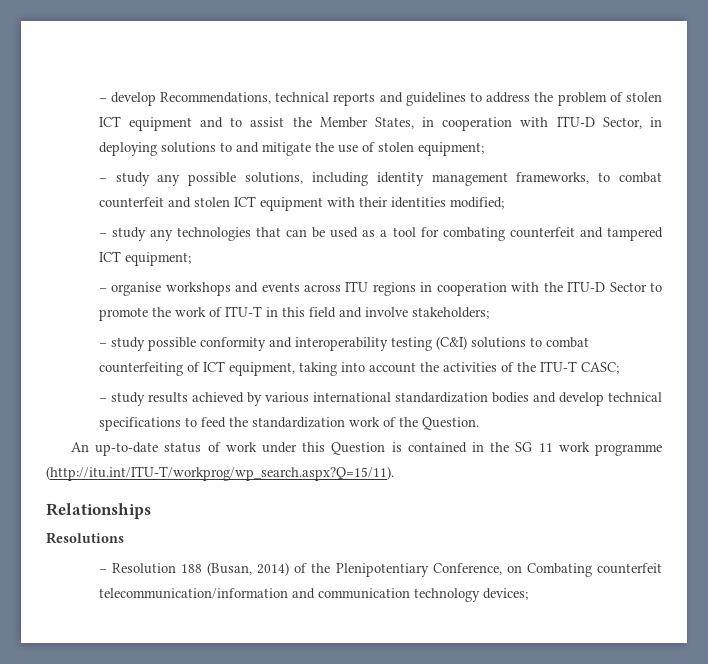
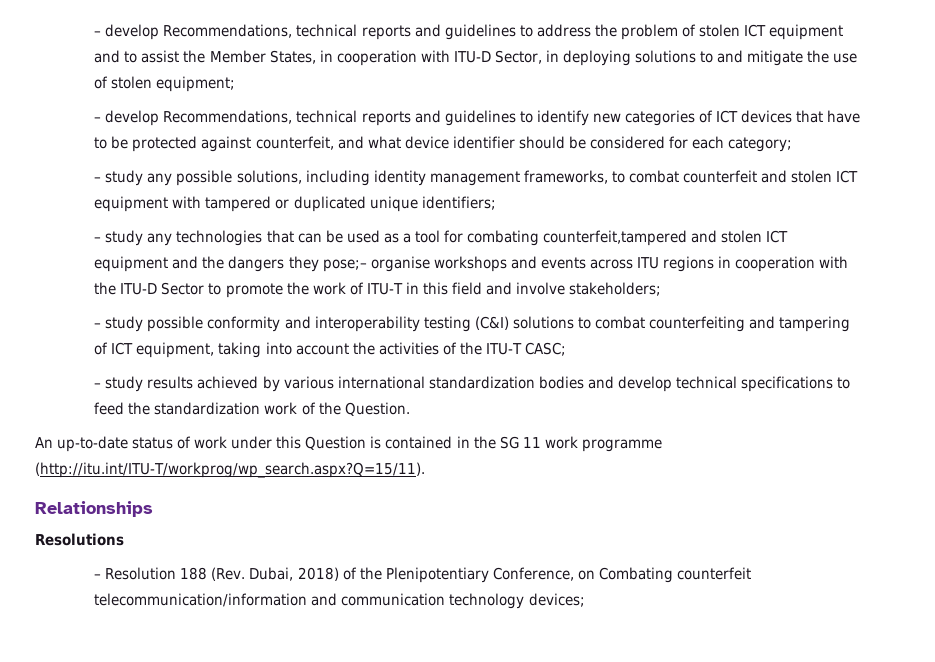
(484, 149) none -> [94,110,861,126] [94,136,792,152] // – develop Recommendations, technical reports and guidelines to identify new categories of ICT devices that have to be protected against counterfeit, and what device identifier should be considered for each category;
[358,197,504,209] their identities modified; -> [205,196,496,212] tampered or duplicated unique identifiers;
[509,227,663,241] [98,251,191,266] [98,288,107,292] counterfeit and tampered ICT equipment; // – -> [542,230,789,246] [94,256,367,272] counterfeit,tampered and stolen ICT equipment and the dangers they pose;–
(183, 369) none -> [748,316,850,332] and tampering
[207,562,290,576] (Busan, 2014) -> [211,567,339,581] (Rev. Dubai, 2018)

